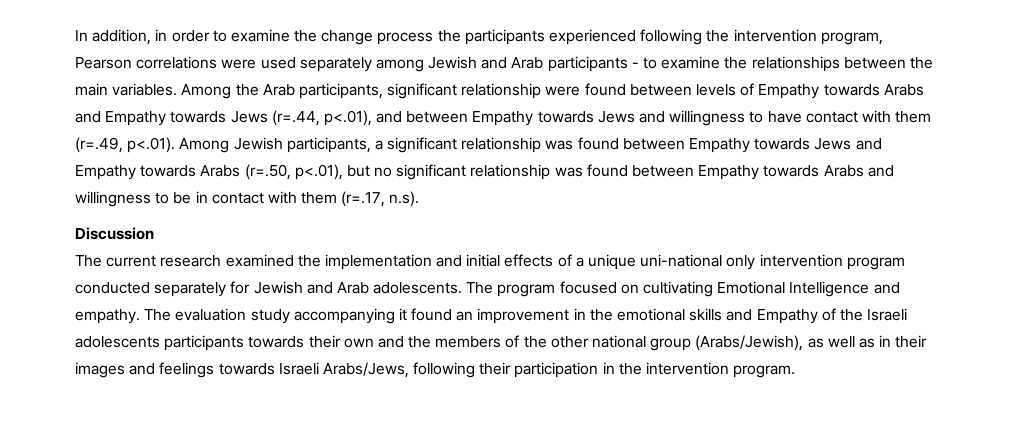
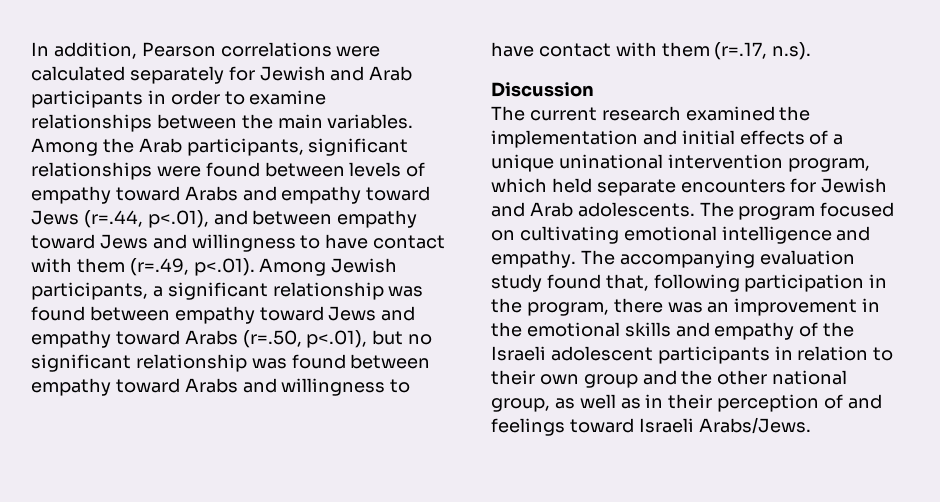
[155,29,883,45] [75,56,748,72] in order to examine the change process the participants experienced following the intervention program, Pearson correlations were used separately among Jewish and Arab participants - to examine the -> [141,42,381,57] [31,66,413,84] [31,90,327,108] Pearson correlations were calculated separately for Jewish and Arab participants in order to examine
[461,83,542,99] relationship -> [31,162,152,180] relationships
[758,84,924,99] [75,111,227,126] Empathy towards Arabs and Empathy towards -> [31,186,431,204] empathy toward Arabs and empathy toward
[472,111,594,126] Empathy towards -> [337,210,418,228] [31,234,95,249] empathy toward
[689,138,882,153] [75,165,197,180] Empathy towards Jews and Empathy towards -> [174,306,416,324] [31,330,180,348] empathy toward Jews and empathy toward
[698,165,820,180] Empathy towards -> [31,378,180,396] empathy toward
[173,191,208,204] be in -> [491,42,534,57] have
[640,254,905,270] [75,282,227,297] uni-national only intervention program conducted separately -> [558,154,870,172] [491,178,786,196] uninational intervention program, which held separate encounters
[717,281,870,297] Emotional Intelligence -> [623,226,832,244] emotional intelligence
(172, 315) none -> [619,250,755,268] accompanying
[293,308,453,324] accompanying it found -> [546,274,888,292] [491,298,703,316] found that, following participation in the program, there was
[756,309,818,324] Empathy -> [714,322,795,340] empathy
[75,335,305,351] adolescents participants towards -> [550,346,894,364] adolescent participants in relation to
(374, 343) none -> [583,374,638,388] group
[435,335,804,351] members of the other national group (Arabs/Jewish), -> [717,370,848,385] [491,398,550,412] other national group,
[75,362,796,378] images and feelings towards Israeli Arabs/Jews, following their participation in the intervention program. -> [717,394,882,412] [491,417,811,436] perception of and feelings toward Israeli Arabs/Jews.

